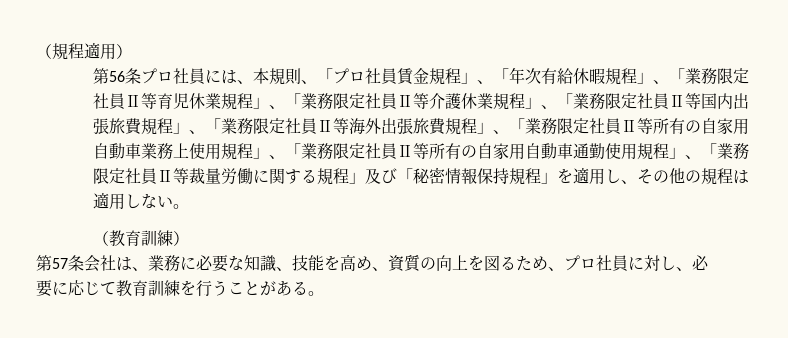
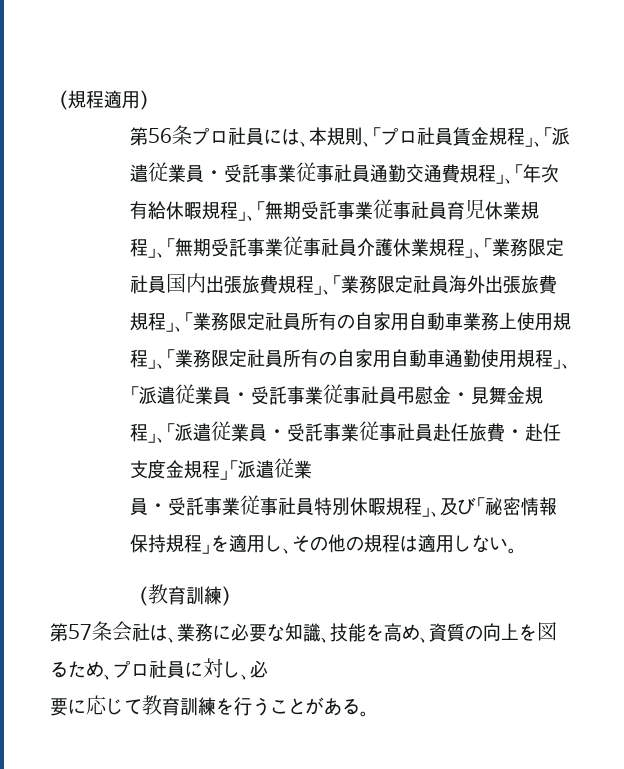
(509, 75) none -> [551,127,570,146] [129,162,523,184] 派遣従業員・受託事業従事社員通勤交通費規程」、「
[684,68,749,84] [92,93,157,109] 業務限定社員Ⅱ等 -> [264,199,447,220] 無期受託事業従事社員
[300,93,429,109] 業務限定社員Ⅱ等 -> [174,236,357,257] 無期受託事業従事社員
[668,93,701,109] Ⅱ等 -> (166, 285) none
[316,118,349,134] Ⅱ等 -> (449, 285) none
[620,118,653,134] Ⅱ等 -> (301, 322) none
[396,143,429,159] Ⅱ等 -> (283, 359) none
[716,143,749,159] [92,168,365,185] 業務限定社員Ⅱ等裁量労働に関する規程」 -> [138,384,543,405] [129,421,561,443] [129,458,312,480] [129,495,440,517] 派遣従業員・受託事業従事社員弔慰金・見舞金規程」、「派遣従業員・受託事業従事社員赴任旅費・赴任支度金規程」「派遣従業 // 員・受託事業従事社員特別休暇規程」、

